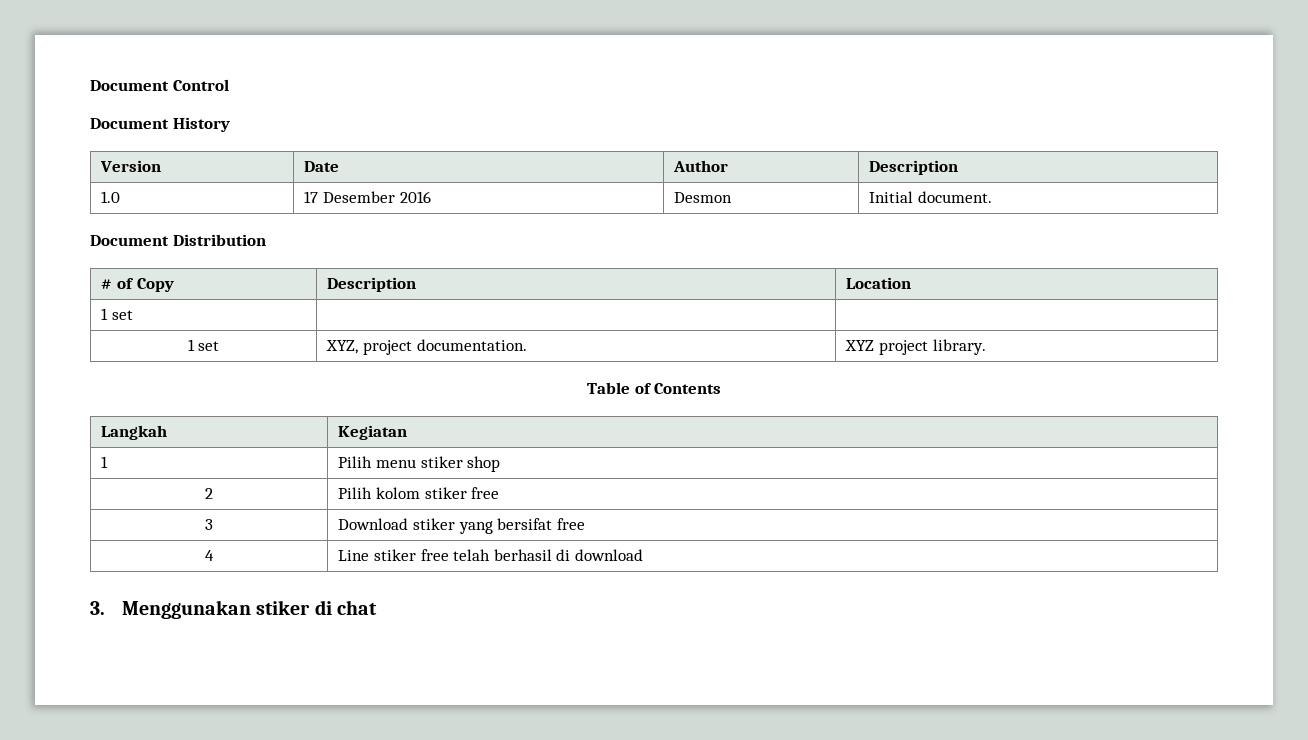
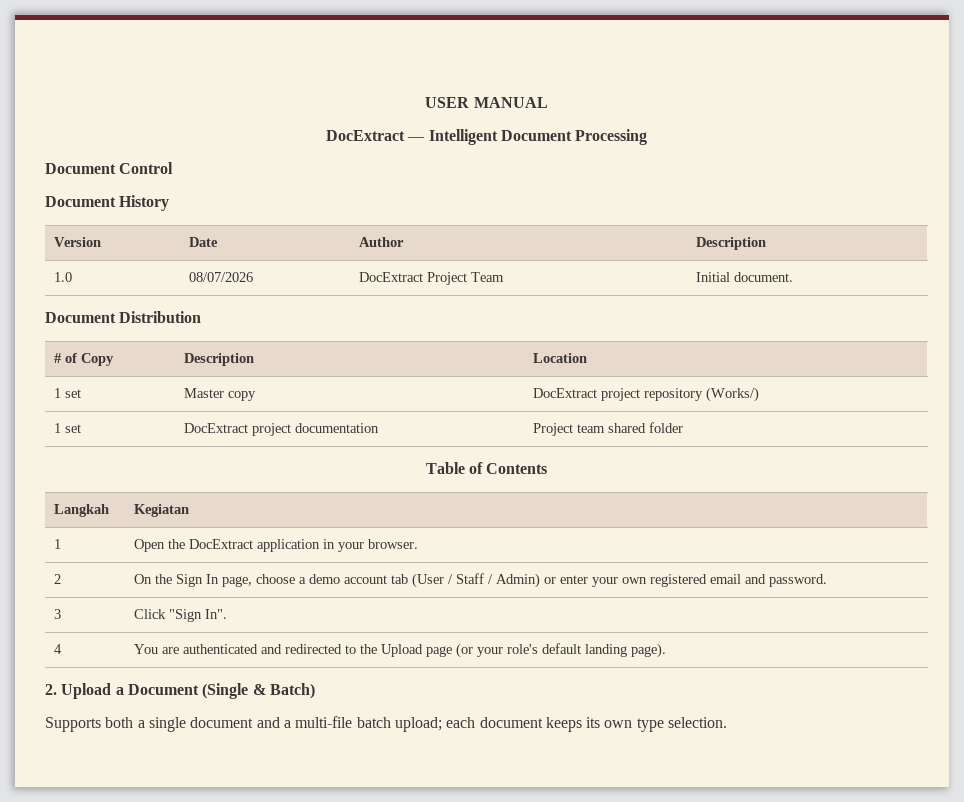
(90, 85) none -> [425,97,548,108] [325,129,648,145] USER MANUAL // DocExtract — Intelligent Document Processing //
[304,191,431,203] [674,192,733,203] 17 Desember 2016 | Desmon -> [189,272,254,282] [359,272,505,285] 08/07/2026 | DocExtract Project Team
[187,339,220,351] [326,339,527,355] [845,339,986,355] | // 1 set | XYZ, project documentation. | XYZ project library. -> [184,388,257,401] [533,387,760,402] [54,423,82,433] [184,423,380,436] [533,422,684,436] Master copy | DocExtract project repository (Works/) // 1 set | DocExtract project documentation | Project team shared folder
[338,456,501,472] [205,488,213,499] [338,487,500,499] [205,519,213,530] [338,518,585,534] [205,550,214,561] [338,549,643,561] [90,600,377,619] Pilih menu stiker shop // 2 | Pilih kolom stiker free // 3 | Download stiker yang bersifat free // 4 | Line stiker free telah berhasil di download // 3. Menggunakan stiker di chat -> [134,539,419,552] [54,574,62,584] [134,573,828,588] [54,609,62,619] [134,609,228,622] [54,644,63,654] [134,643,667,658] [45,683,315,699] [45,716,728,732] Open the DocExtract application in your browser. // 2 | On the Sign In page, choose a demo account tab (User / Staff / Admin) or enter your own registered email and password. // 3 | Click "Sign In". // 4 | You are authenticated and redirected to the Upload page (or your role's default landing page). // 2. Upload a Document (Single & Batch) // Supports both a single document and a multi-file batch upload; each document keeps its own type selection.

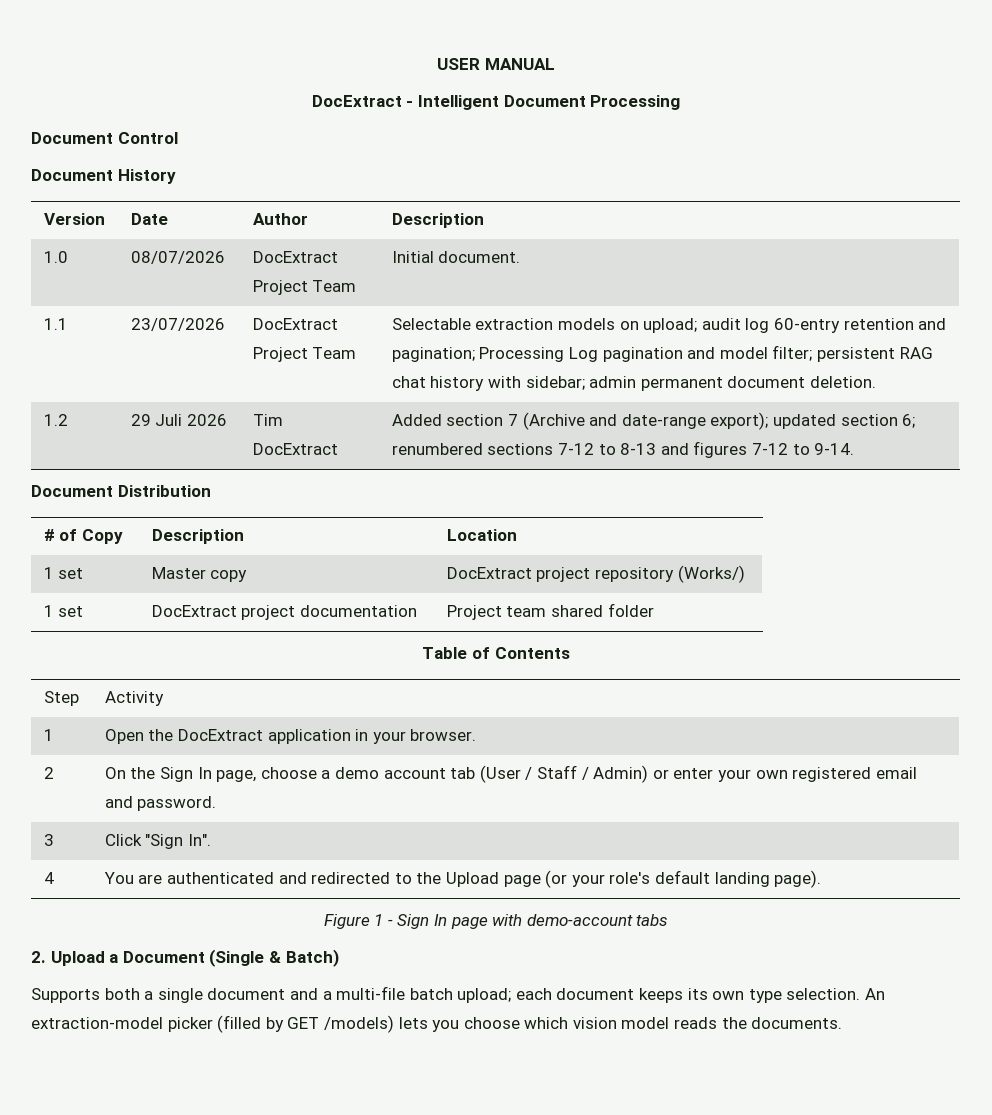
[407,137,426,141] — -> [406,101,414,107] -
(794, 277) none -> [43,318,68,330] [130,318,225,331] [252,318,338,330] [252,347,357,362] [391,318,947,333] [391,345,933,362] [391,376,877,391] [43,414,68,426] [130,414,228,426] [252,414,283,426] [252,443,338,455] [391,412,916,430] [391,441,855,458] // 1.1 | 23/07/2026 | DocExtract Project Team | Selectable extraction models on upload; audit log 60-entry retention and pagination; Processing Log pagination and model filter; persistent RAG chat history with sidebar; admin permanent document deletion. // 1.2 | 29 Juli 2026 | Tim DocExtract | Added section 7 (Archive and date-range export); updated section 6; renumbered sections 7-12 to 8-13 and figures 7-12 to 9-14.
[54,504,110,517] [134,504,190,517] Langkah | Kegiatan -> [43,691,79,706] [104,691,164,706] Step | Activity
(667, 650) none -> [323,914,669,929] // Figure 1 - Sign In page with demo-account tabs
(728, 722) none -> [865,988,886,1000] [31,1015,843,1033] An extraction-model picker (filled by GET /models) lets you choose which vision model reads the documents.

